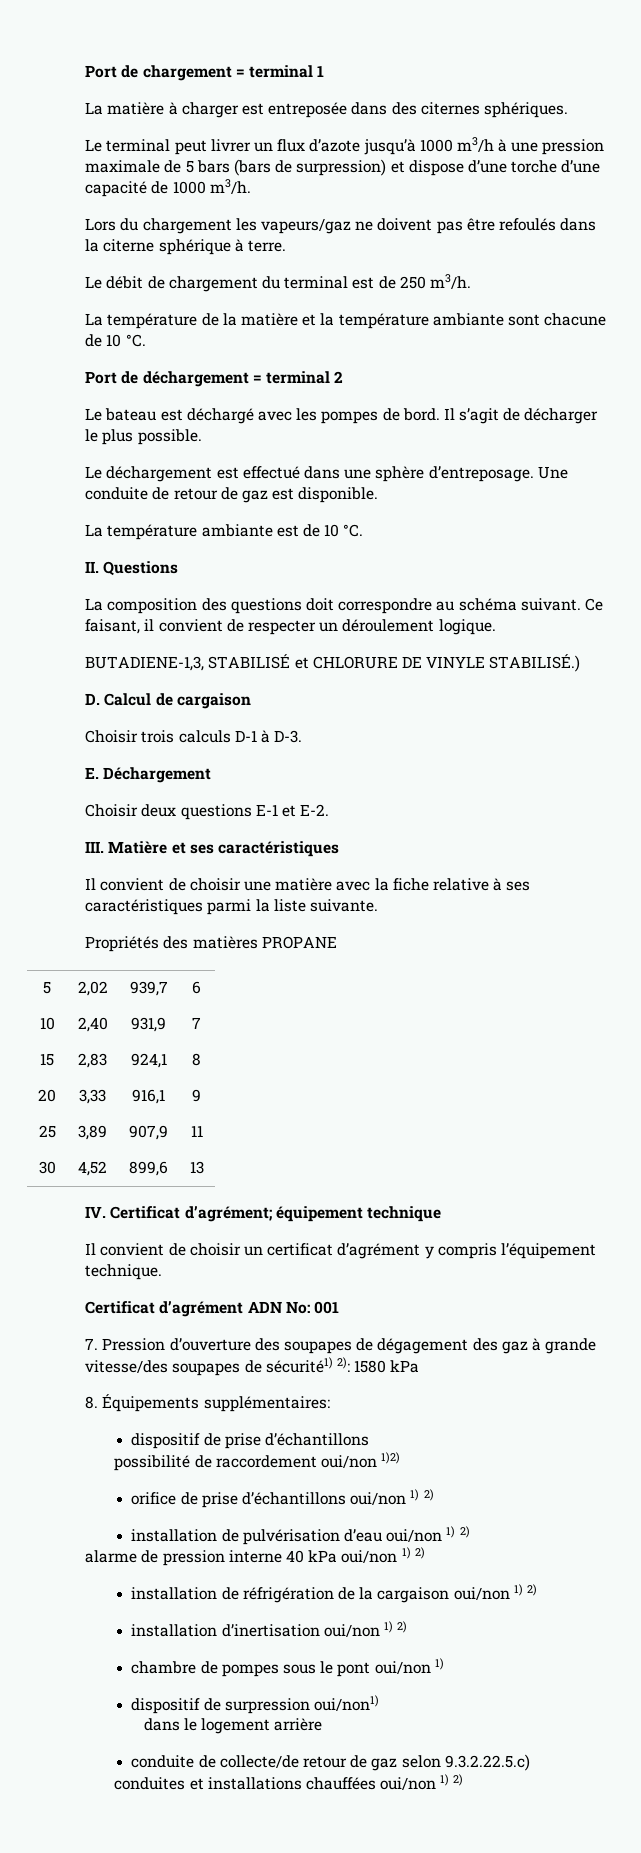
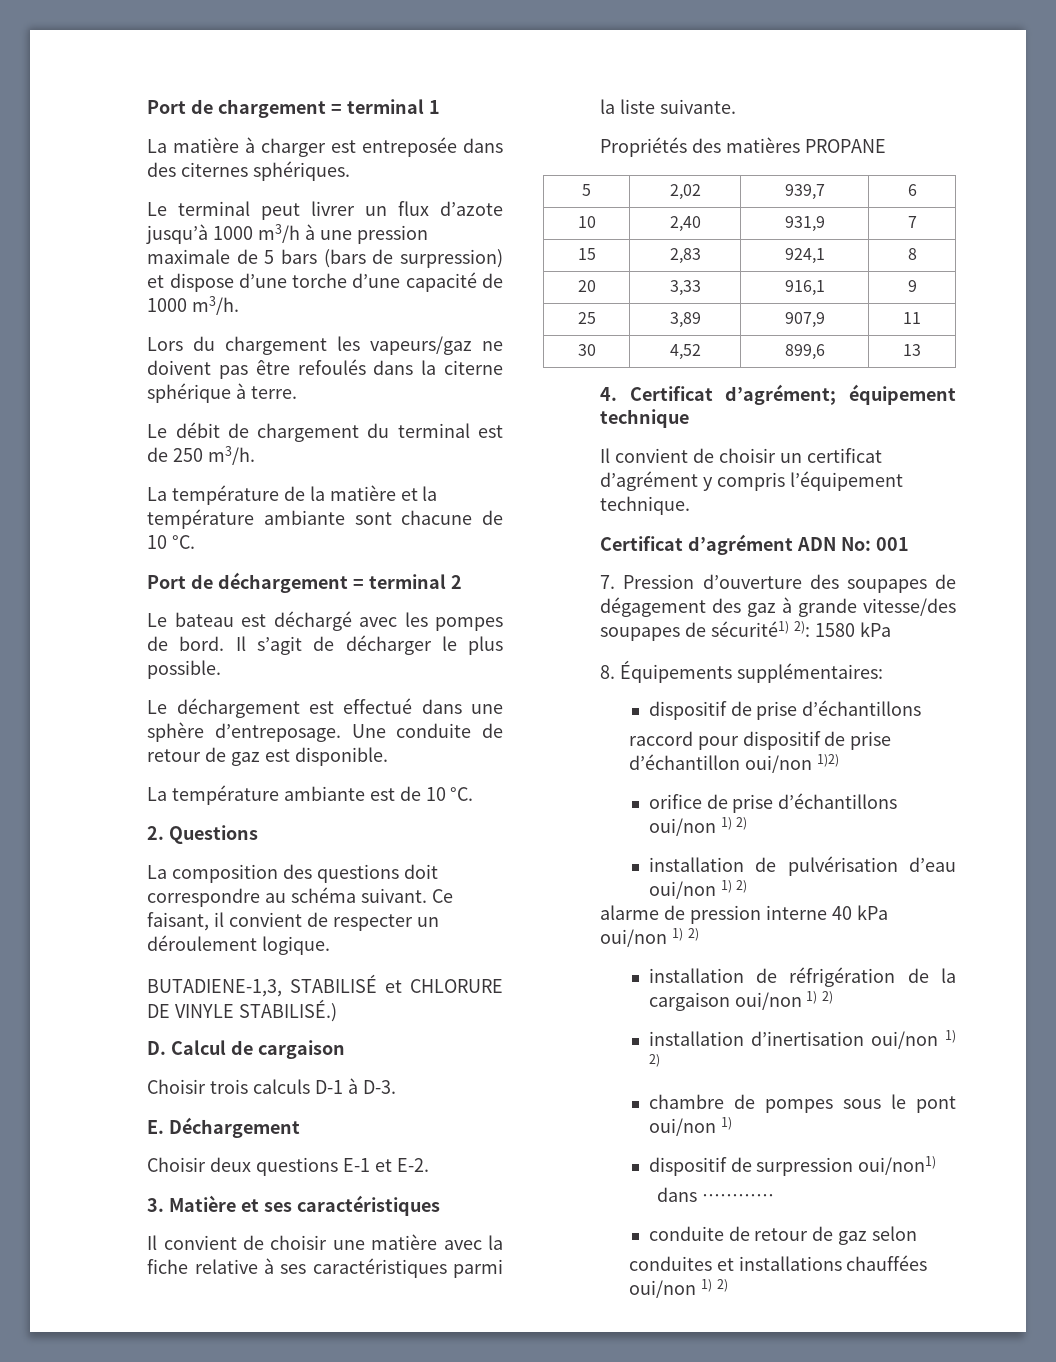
[85,561,100,573] II. -> [147,826,165,840] 2.
[85,841,105,853] III. -> [147,1198,165,1212] 3.
[85,1206,107,1218] IV. -> [600,387,618,401] 4.
[114,1455,317,1471] possibilité de raccordement -> [628,731,892,750] [628,754,740,770] raccord pour dispositif de prise d’échantillon
[183,1718,323,1734] [131,1755,299,1768] le logement arrière // conduite de collecte/de -> [702,1194,775,1202] [648,1226,750,1241] ………… // conduite de
[444,1754,530,1771] 9.3.2.22.5.c) -> (917, 1233) none

